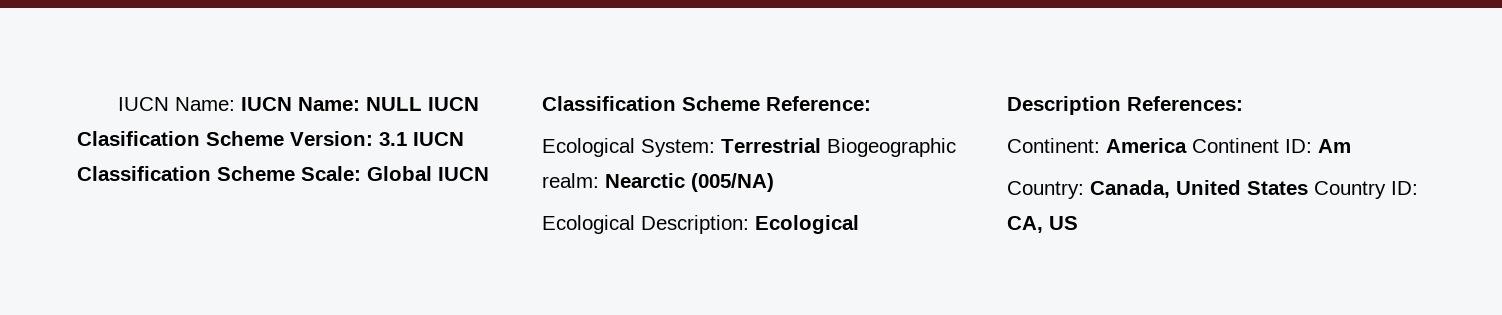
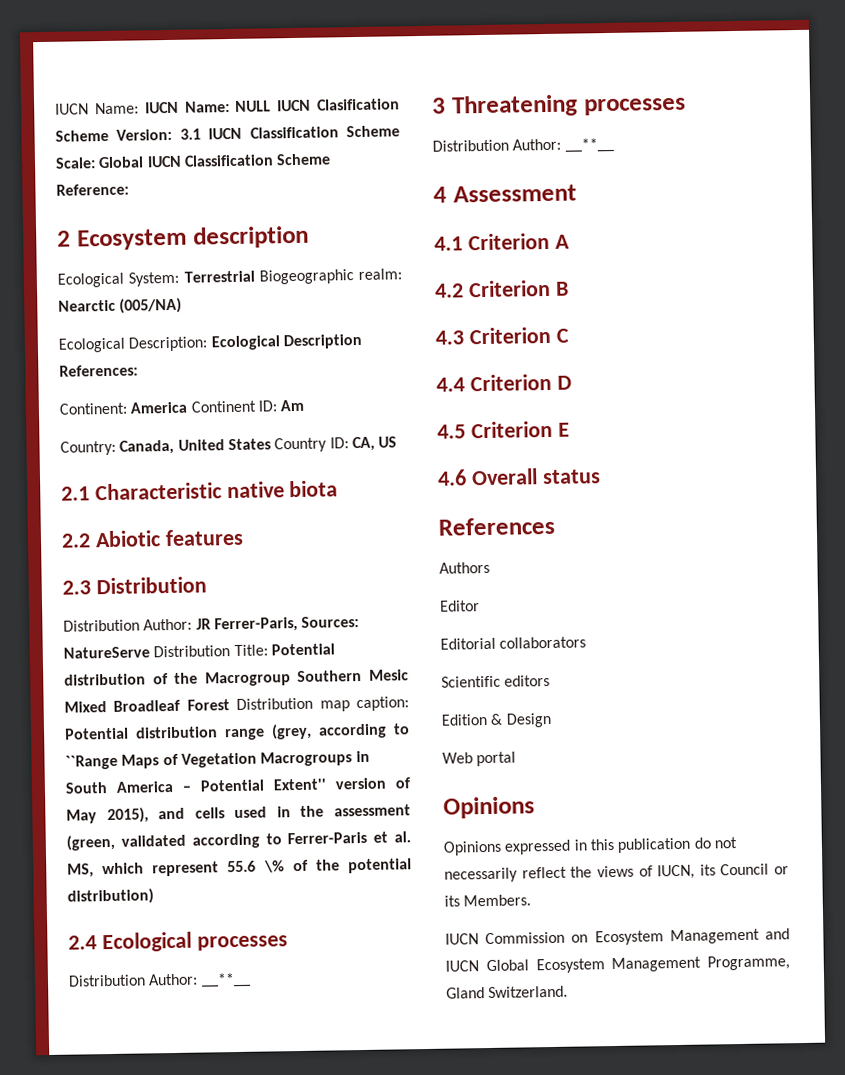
(871, 103) none -> [57,225,309,251] // 2 Ecosystem description
(1078, 223) none -> [61,480,339,501] [61,528,244,548] [62,576,207,595] [63,616,360,633] [63,643,335,659] [64,669,409,687] [64,696,410,713] [64,723,410,741] [65,750,370,770] [65,777,411,794] [66,804,411,824] [66,831,411,851] [67,858,412,878] [67,888,154,905] [68,931,288,953] [68,972,251,988] [432,94,686,118] [432,137,614,153] [433,184,577,203] [434,232,570,251] [434,279,569,298] [435,326,569,345] [436,373,572,392] [437,420,570,439] [437,468,601,486] [438,516,555,536] [439,561,490,574] [440,600,480,612] [440,636,587,650] [441,674,551,688] [441,712,552,728] [442,751,517,767] [443,796,535,819] [443,837,737,856] [444,863,789,883] [444,894,532,907] [445,928,790,946] [445,955,790,974] [446,985,569,999] // 2.1 Characteristic native biota // 2.2 Abiotic features // 2.3 Distribution // Distribution Author: JR Ferrer-Paris, Sources: NatureServe Distribution Title: Potential distribution of the Macrogroup Southern Mesic Mixed Broadleaf Forest Distribution map caption: Potential distribution range (grey, according to ``Range Maps of Vegetation Macrogroups in South America – Potential Extent'' version of May 2015), and cells used in the assessment (green, validated according to Ferrer-Paris et al. MS, which represent 55.6 \% of the potential distribution) // 2.4 Ecological processes // Distribution Author: __**__ // 3 Threatening processes // Distribution Author: __**__ // 4 Assessment // 4.1 Criterion A // 4.2 Criterion B // 4.3 Criterion C // 4.4 Criterion D // 4.5 Criterion E // 4.6 Overall status // References // Authors // Editor // Editorial collaborators // Scientific editors // Edition & Design // Web portal // Opinions // Opinions expressed in this publication do not necessarily reflect the views of IUCN, its Council or its Members. // IUCN Commission on Ecosystem Management and IUCN Global Ecosystem Management Programme, Gland Switzerland.

